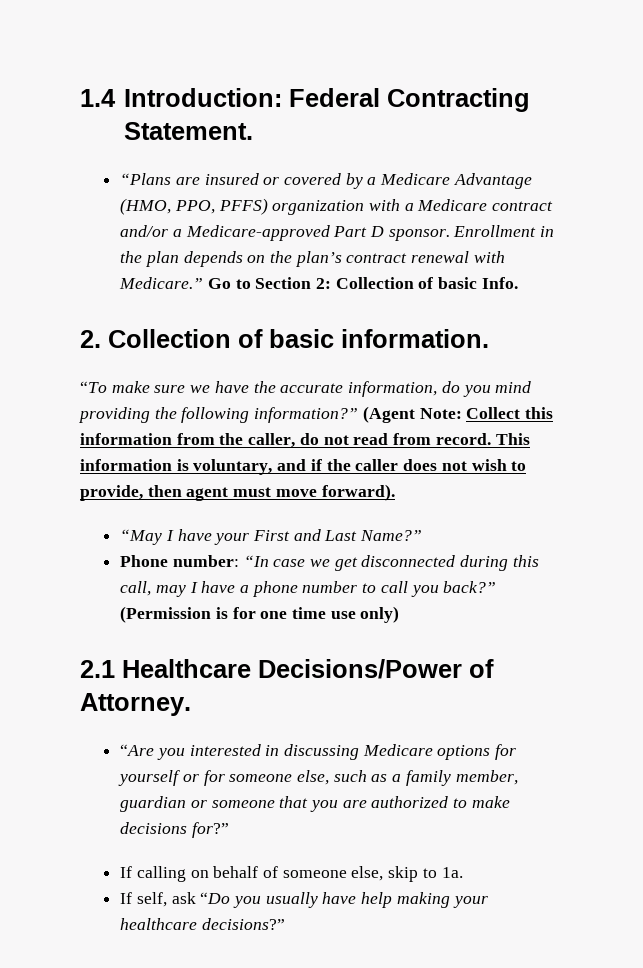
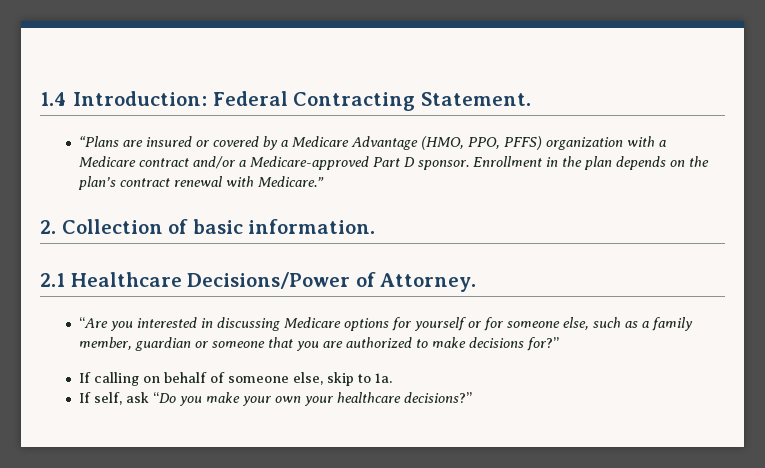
[207,277,518,289] Go to Section 2: Collection of basic Info. -> (324, 181) none
[80,381,532,397] [78,406,554,423] [80,433,530,448] [80,459,527,475] [80,484,395,501] [120,529,423,545] [120,555,539,571] [120,581,497,597] [120,606,400,623] // “To make sure we have the accurate information, do you mind providing the following information?” (Agent Note: Collect this information from the caller, do not read from record. This information is voluntary, and if the caller does not wish to provide, then agent must move forward). // “May I have your First and Last Name?” // Phone number: “In case we get disconnected during this call, may I have a phone number to call you back?” (Permission is for one time use only) -> (376, 226) none
[265,892,450,908] usually have help making -> [205,392,301,406] make your own

